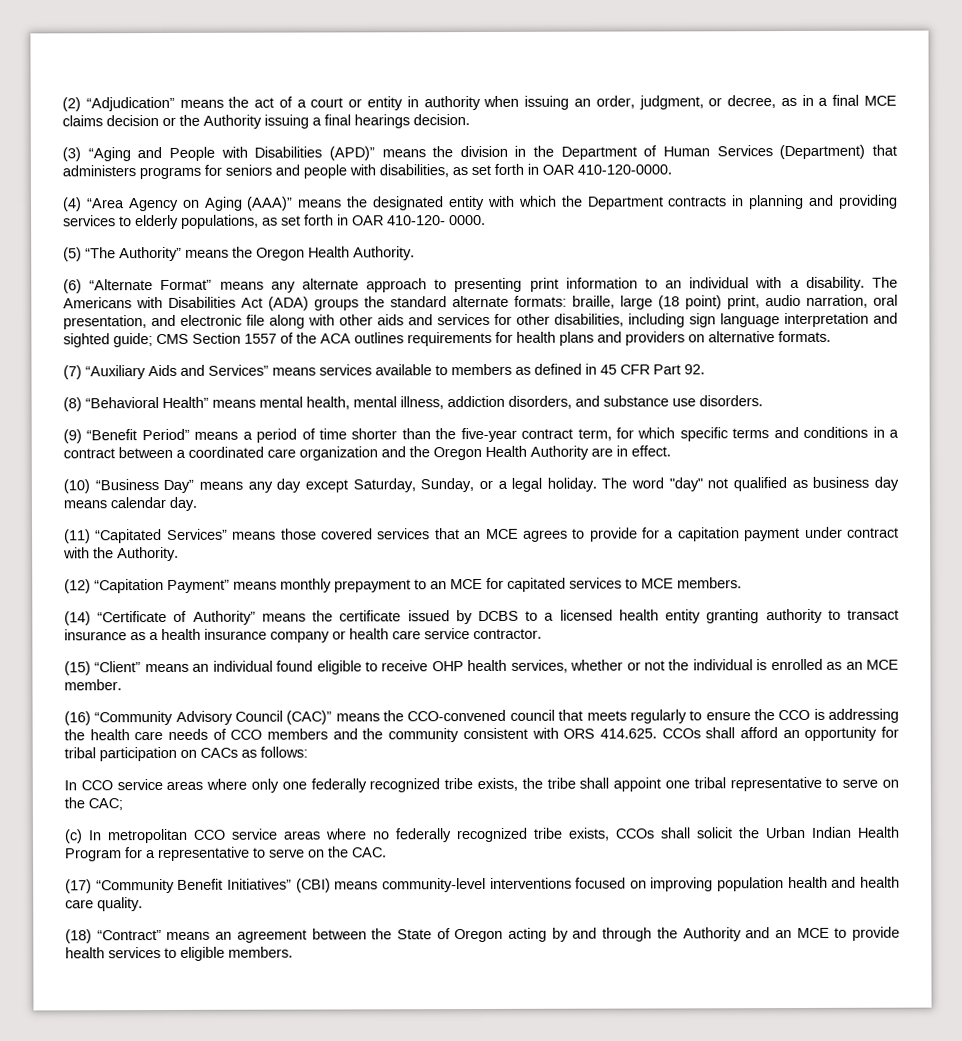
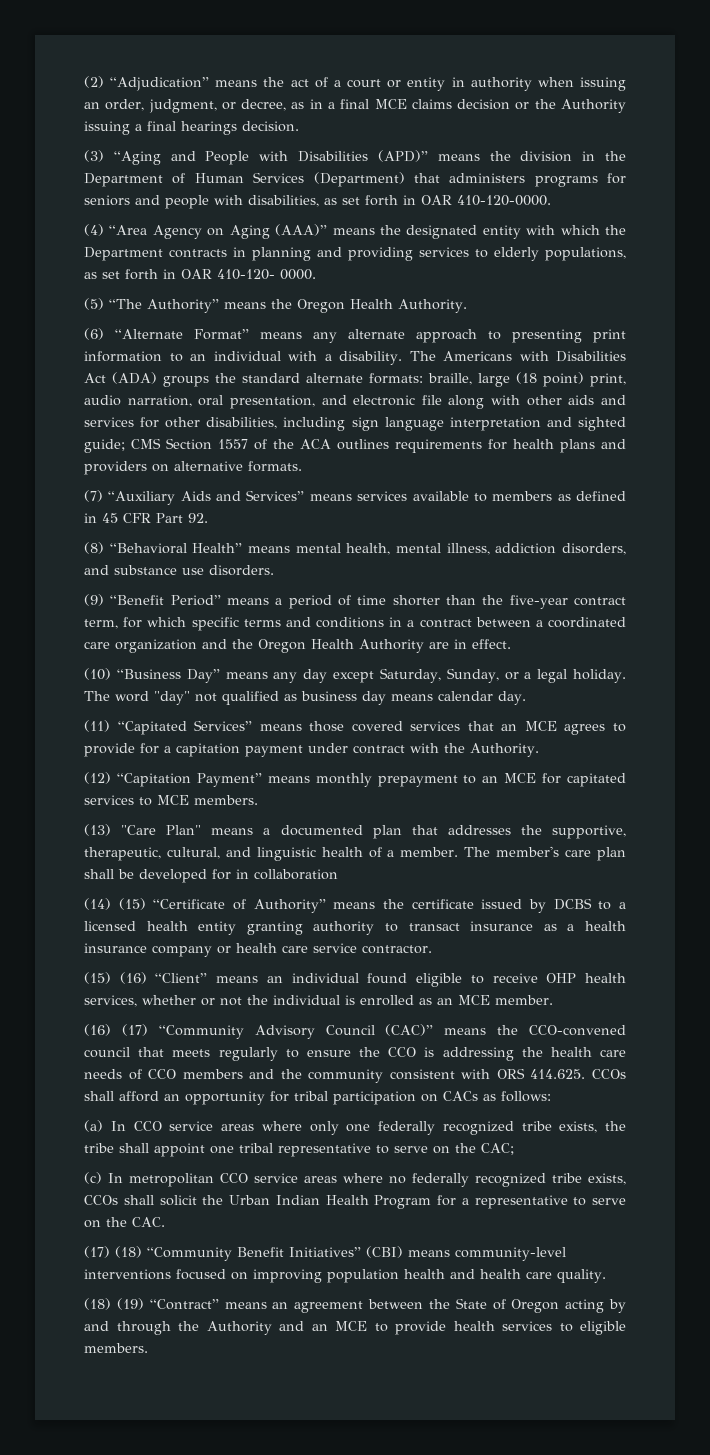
(742, 583) none -> [84,824,627,839] [84,846,627,861] [84,869,338,883] // (13) "Care Plan" means a documented plan that addresses the supportive, therapeutic, cultural, and linguistic health of a member. The member's care plan shall be developed for in collaboration
(91, 618) none -> [118,898,146,910] (15)
(91, 668) none -> [119,972,147,984] (16)
(91, 718) none -> [121,1024,148,1036] (17)
(308, 752) none -> [84,1120,103,1132] (a)
(92, 886) none -> [115,1246,142,1258] (18)
(92, 936) none -> [116,1298,144,1310] (19)

